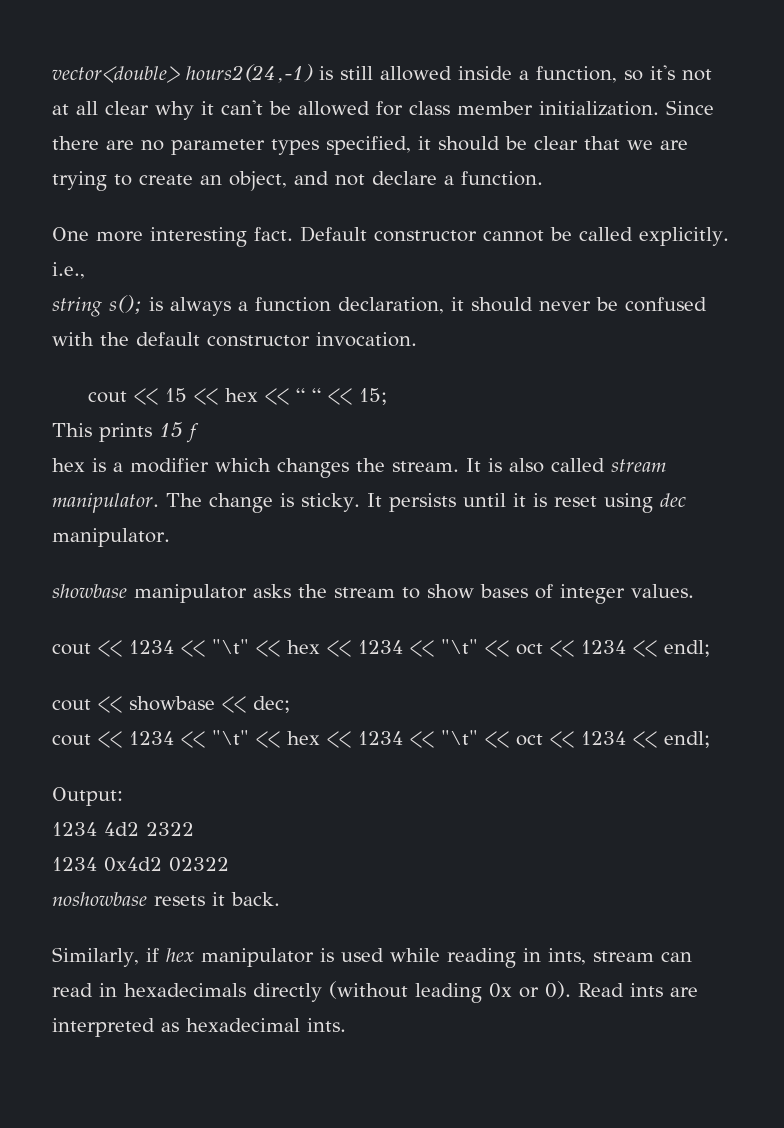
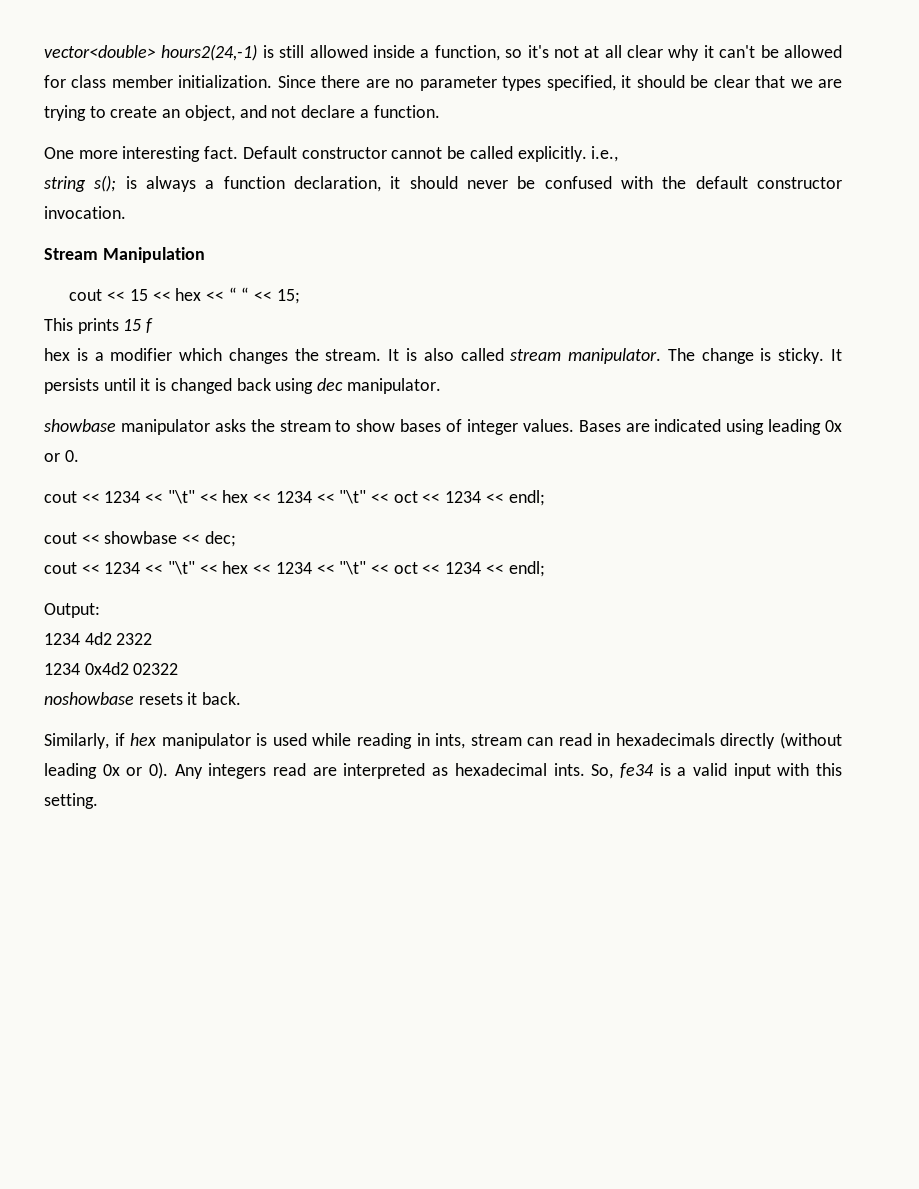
(417, 339) none -> [44,247,205,263] // Stream Manipulation
[553,496,597,507] reset -> [170,378,271,394] changed back
(694, 591) none -> [578,419,842,435] [44,450,79,462] Bases are indicated using leading 0x or 0.
[578,983,663,997] Read ints -> [174,763,307,779] Any integers read
(346, 1025) none -> [591,763,843,779] [44,793,98,809] So, fe34 is a valid input with this setting.

